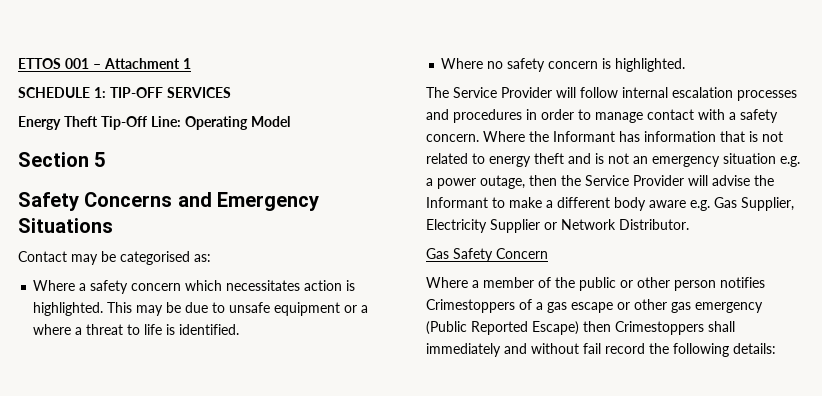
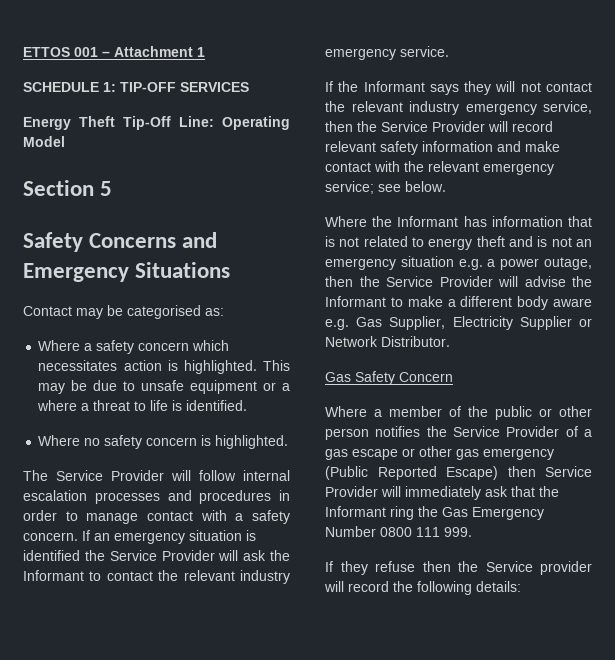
(479, 138) none -> [82,530,256,544] [23,550,291,561] [23,570,290,584] [325,46,449,60] [325,81,592,95] [325,101,592,115] [325,121,553,132] [325,141,560,155] [325,161,554,175] [325,181,446,194] If an emergency situation is identified the Service Provider will ask the Informant to contact the relevant industry emergency service. // If the Informant says they will not contact the relevant industry emergency service, then the Service Provider will record relevant safety information and make contact with the relevant emergency service; see below. //
[426,299,515,313] Crimestoppers -> [426,426,560,437] the Service Provider
[615,321,735,335] [426,343,601,357] Crimestoppers shall immediately and without fail -> [545,466,592,477] [325,486,559,500] [325,506,544,520] [325,526,472,537] [325,561,592,575] [324,581,344,592] Service Provider will immediately ask that the Informant ring the Gas Emergency Number 0800 111 999. // If they refuse then the Service provider will

